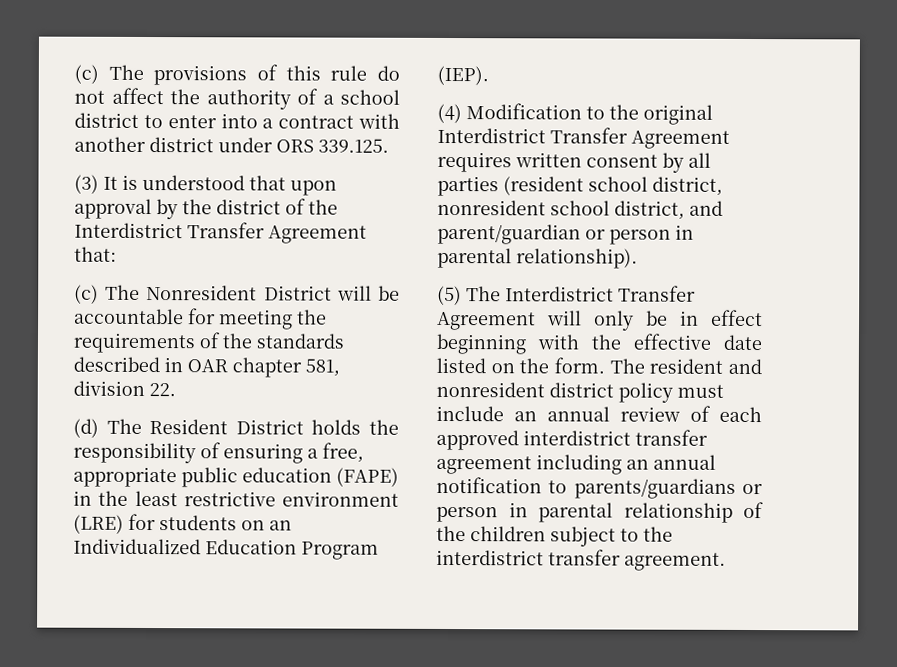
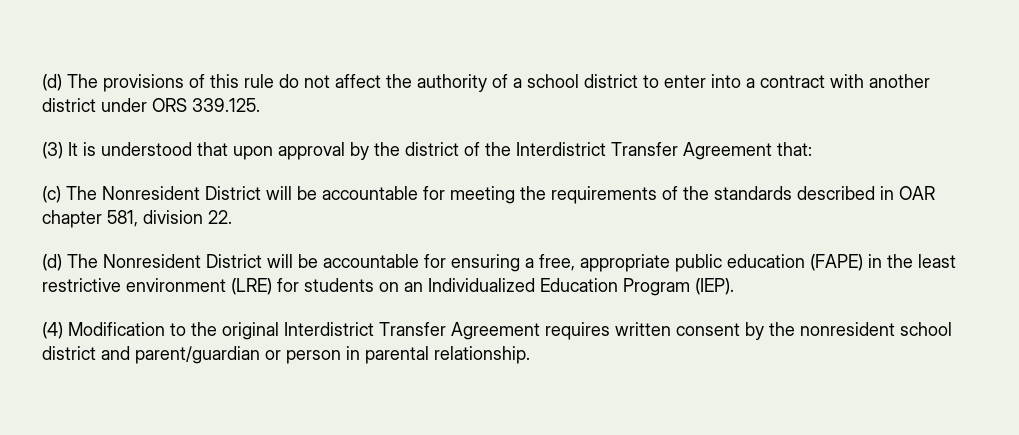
[74,64,99,84] (c) -> [42,74,62,91] (d)
[149,419,399,435] [73,442,221,464] Resident District holds the responsibility of -> [103,254,446,268] Nonresident District will be accountable for
[688,152,711,168] [437,175,723,197] all parties (resident school district, -> [769,322,795,336] the
[614,200,685,220] district, -> [42,346,96,360] district
[516,248,638,269] [437,285,696,306] [437,309,763,331] [436,333,762,355] [436,357,762,375] [436,381,724,403] [436,405,762,423] [436,429,708,451] [436,454,716,475] [436,476,763,499] [436,501,764,523] [436,525,673,547] [436,549,726,571] relationship). // (5) The Interdistrict Transfer Agreement will only be in effect beginning with the effective date listed on the form. The resident and nonresident district policy must include an annual review of each approved interdistrict transfer agreement including an annual notification to parents/guardians or person in parental relationship of the children subject to the interdistrict transfer agreement. -> [434,346,530,364] relationship.

